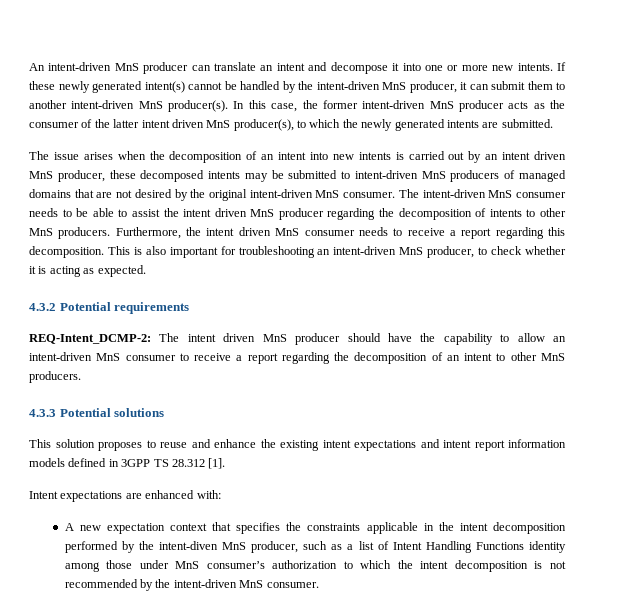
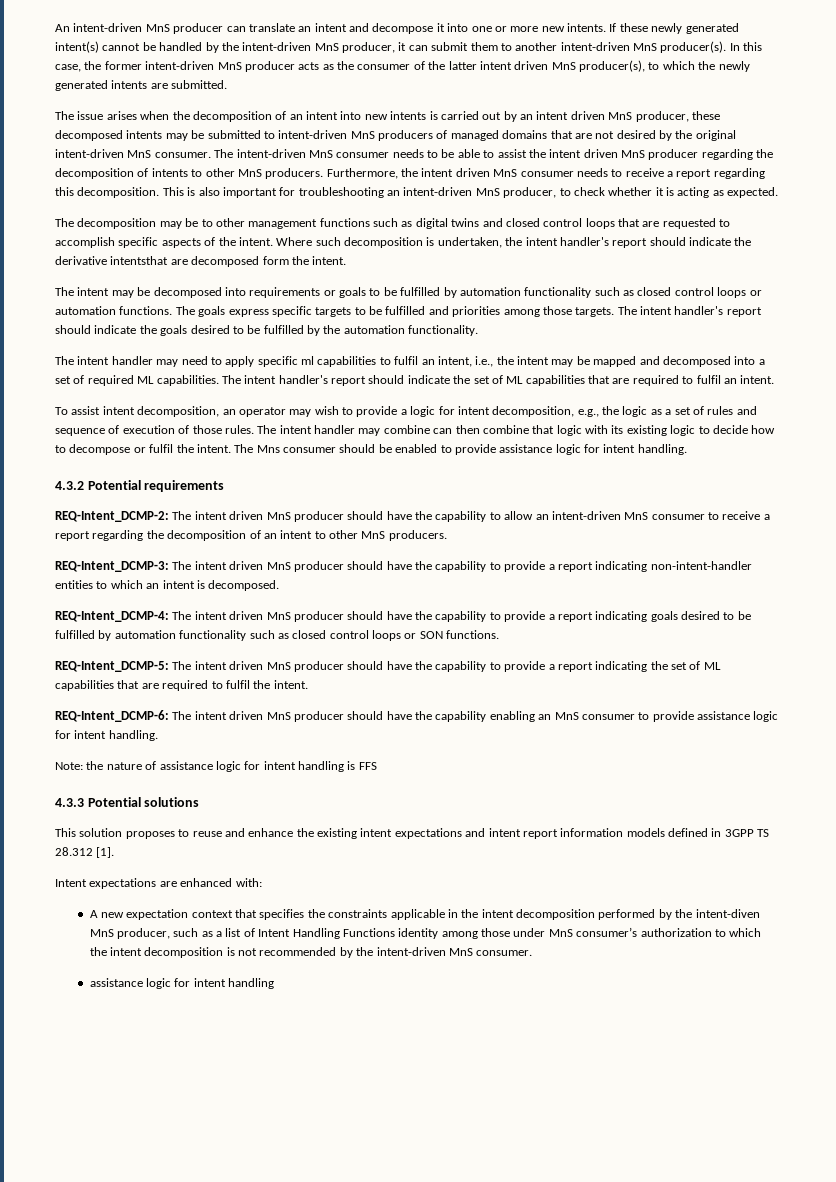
(146, 271) none -> [55,218,731,229] [55,237,752,248] [55,256,347,267] [55,287,762,298] [55,306,762,317] [55,325,479,336] [55,356,765,367] [55,375,775,386] [55,406,757,417] [55,425,776,436] [55,444,687,455] // The decomposition may be to other management functions such as digital twins and closed control loops that are requested to accomplish specific aspects of the intent. Where such decomposition is undertaken, the intent handler's report should indicate the derivative intentsthat are decomposed form the intent. // The intent may be decomposed into requirements or goals to be fulfilled by automation functionality such as closed control loops or automation functions. The goals express specific targets to be fulfilled and priorities among those targets. The intent handler's report should indicate the goals desired to be fulfilled by the automation functionality. // The intent handler may need to apply specific ml capabilities to fulfil an intent, i.e., the intent may be mapped and decomposed into a set of required ML capabilities. The intent handler's report should indicate the set of ML capabilities that are required to fulfil an intent. // To assist intent decomposition, an operator may wish to provide a logic for intent decomposition, e.g., the logic as a set of rules and sequence of execution of those rules. The intent handler may combine can then combine that logic with its existing logic to decide how to decompose or fulfil the intent. The Mns consumer should be enabled to provide assistance logic for intent handling.
(81, 377) none -> [55,561,752,572] [55,580,280,591] [55,611,751,622] [55,630,500,641] [55,661,721,672] [55,680,308,691] [55,710,779,722] [55,730,158,741] [55,761,377,772] // REQ-Intent_DCMP-3: The intent driven MnS producer should have the capability to provide a report indicating non-intent-handler entities to which an intent is decomposed. // REQ-Intent_DCMP-4: The intent driven MnS producer should have the capability to provide a report indicating goals desired to be fulfilled by automation functionality such as closed control loops or SON functions. // REQ-Intent_DCMP-5: The intent driven MnS producer should have the capability to provide a report indicating the set of ML capabilities that are required to fulfil the intent. // REQ-Intent_DCMP-6: The intent driven MnS producer should have the capability enabling an MnS consumer to provide assistance logic for intent handling. // Note: the nature of assistance logic for intent handling is FFS
(319, 585) none -> [89,978,275,989] // assistance logic for intent handling

